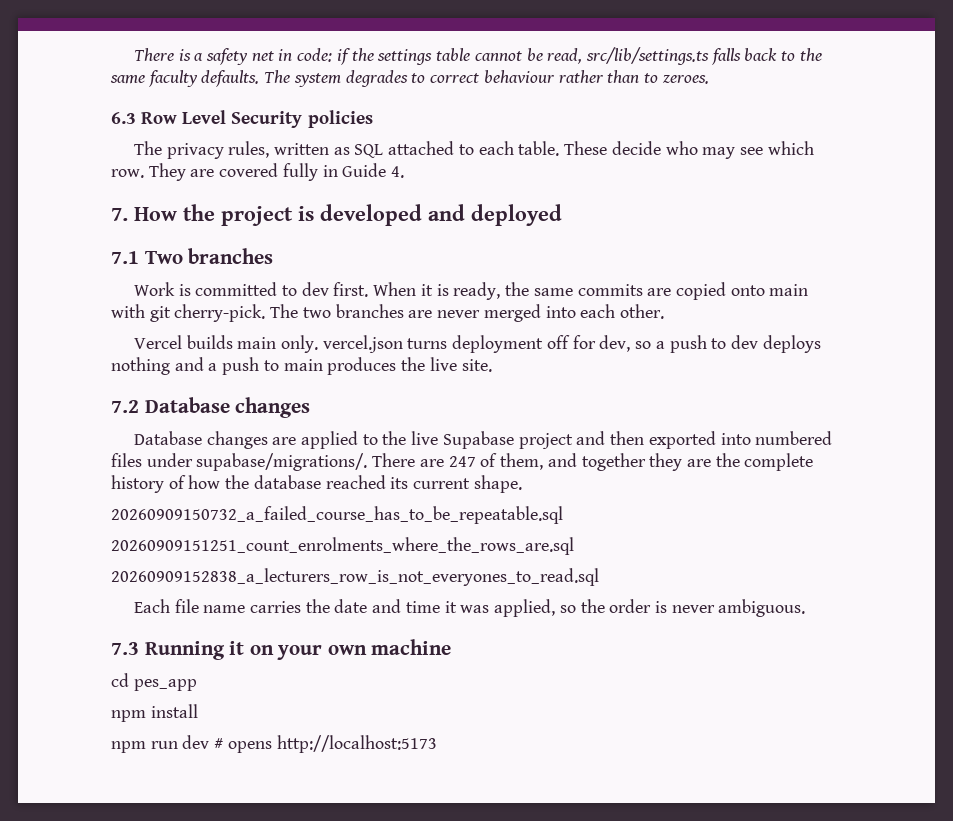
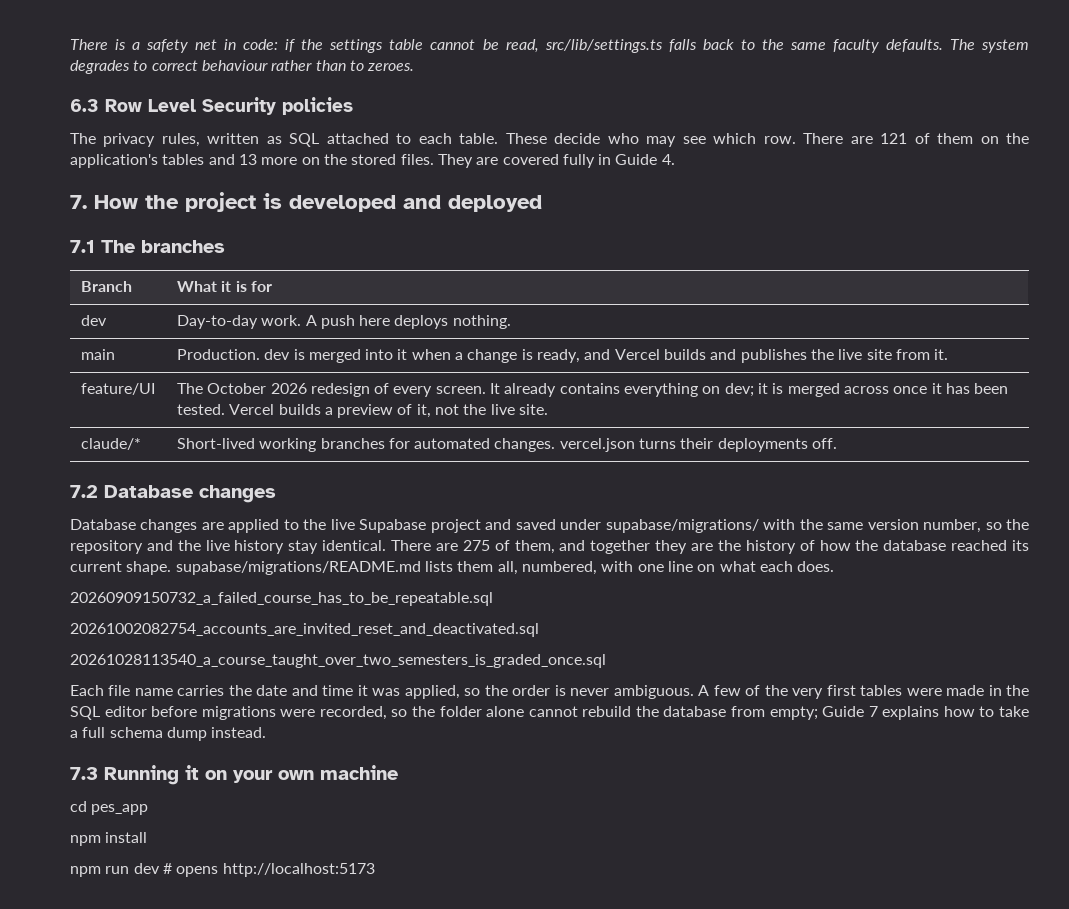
(144, 173) none -> [803,133,1030,144] [70,154,434,168] There are 121 of them on the application's tables and 13 more on the stored files.
[144,248,274,264] [133,282,809,300] [111,304,664,322] [133,335,821,353] [111,357,492,375] Two branches // Work is committed to dev first. When it is ready, the same commits are copied onto main with git cherry-pick. The two branches are never merged into each other. // Vercel builds main only. vercel.json turns deployment off for dev, so a push to dev deploys nothing and a push to main produces the live site. -> [101,240,225,253] [80,281,132,292] [176,281,272,292] [80,315,107,326] [176,315,511,329] [80,349,115,360] [176,349,949,363] [80,383,155,395] [176,383,1009,397] [176,404,549,418] [80,438,141,450] [176,438,838,452] The branches // Branch | What it is for // dev | Day-to-day work. A push here deploys nothing. // main | Production. dev is merged into it when a change is ready, and Vercel builds and publishes the live site from it. // feature/UI | The October 2026 redesign of every screen. It already contains everything on dev; it is merged across once it has been tested. Vercel builds a preview of it, not the live site. // claude/* | Short-lived working branches for automated changes. vercel.json turns their deployments off.
[610,431,833,449] [111,453,476,471] then exported into numbered files under supabase/migrations/. There are 247 -> [515,519,1030,533] [70,540,490,554] saved under supabase/migrations/ with the same version number, so the repository and the live history stay identical. There are 275
[744,453,814,471] complete -> (741, 545) none
(522, 484) none -> [175,561,835,575] supabase/migrations/README.md lists them all, numbered, with one line on what each does.
[111,537,574,555] [111,568,599,586] 20260909151251_count_enrolments_where_the_rows_are.sql // 20260909152838_a_lecturers_row_is_not_everyones_to_read.sql -> [70,623,539,637] [70,654,606,668] 20261002082754_accounts_are_invited_reset_and_deactivated.sql // 20261028113540_a_course_taught_over_two_semesters_is_graded_once.sql
(806, 608) none -> [698,685,1030,699] [70,706,1029,720] [70,727,267,741] A few of the very first tables were made in the SQL editor before migrations were recorded, so the folder alone cannot rebuild the database from empty; Guide 7 explains how to take a full schema dump instead.

